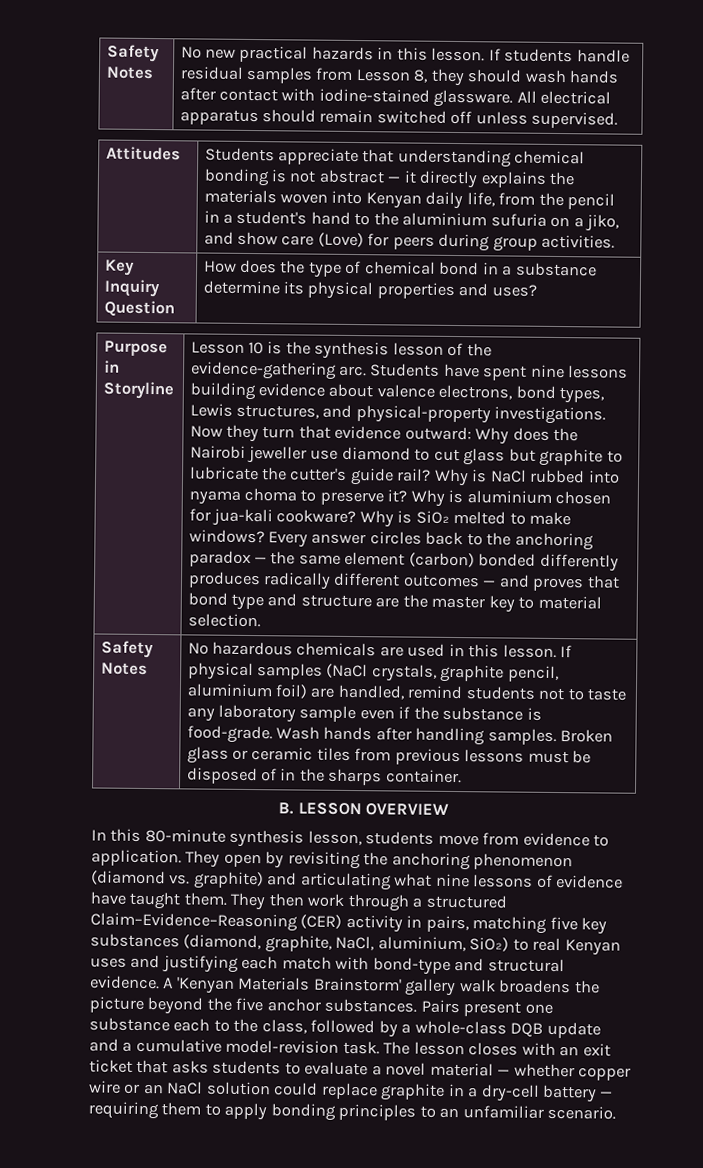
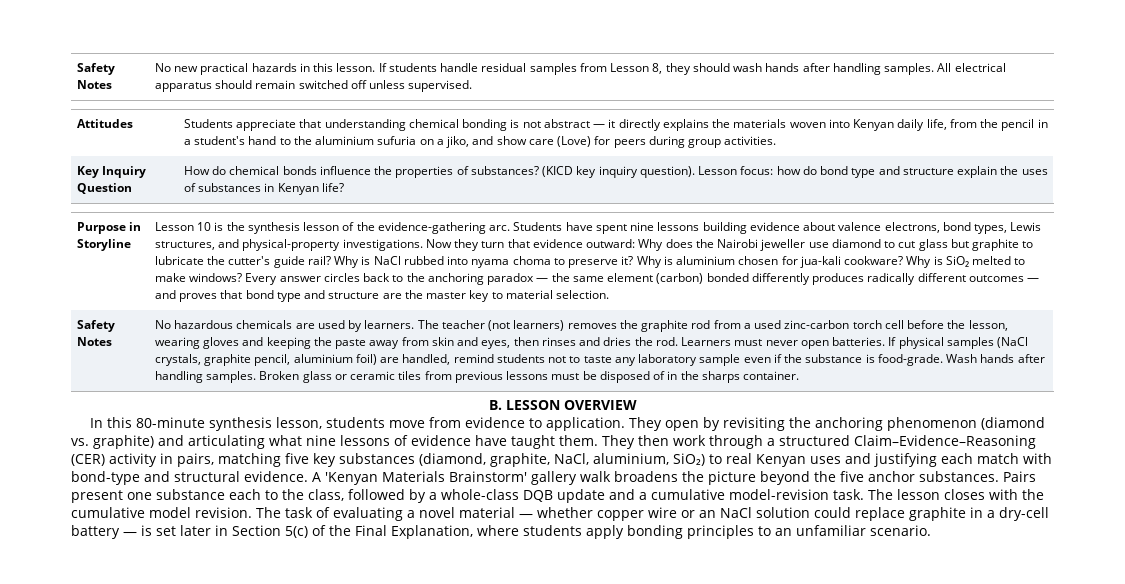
[219,88,514,108] contact with iodine-stained glassware. -> [832,63,935,75] handling samples.
[240,259,597,278] [202,280,537,300] does the type of chemical bond in a substance determine its physical properties and uses? -> [212,166,1048,178] [184,183,344,195] do chemical bonds influence the properties of substances? (KICD key inquiry question). Lesson focus: how do bond type and structure explain the uses of substances in Kenyan life?
[448,643,557,659] in this lesson. -> [348,320,1008,332] [155,337,886,349] by learners. The teacher (not learners) removes the graphite rod from a used zinc-carbon torch cell before the lesson, wearing gloves and keeping the paste away from skin and eyes, then rinses and dries the rod. Learners must never open batteries.
[559,1043,611,1057] [89,1059,369,1076] an exit ticket that asks students to evaluate -> [1022,489,1044,500] [71,507,403,521] the cumulative model revision. The task of evaluating
[88,1101,221,1120] requiring them to -> [141,525,582,539] is set later in Section 5(c) of the Final Explanation, where students

